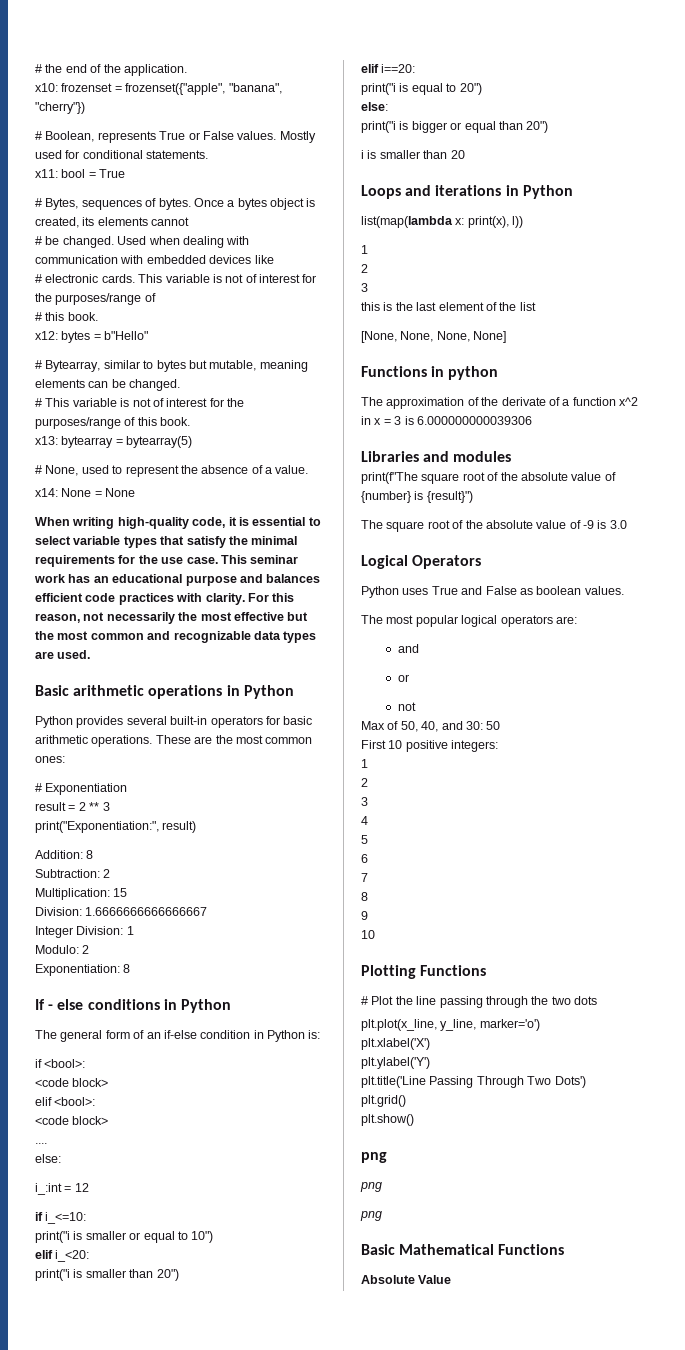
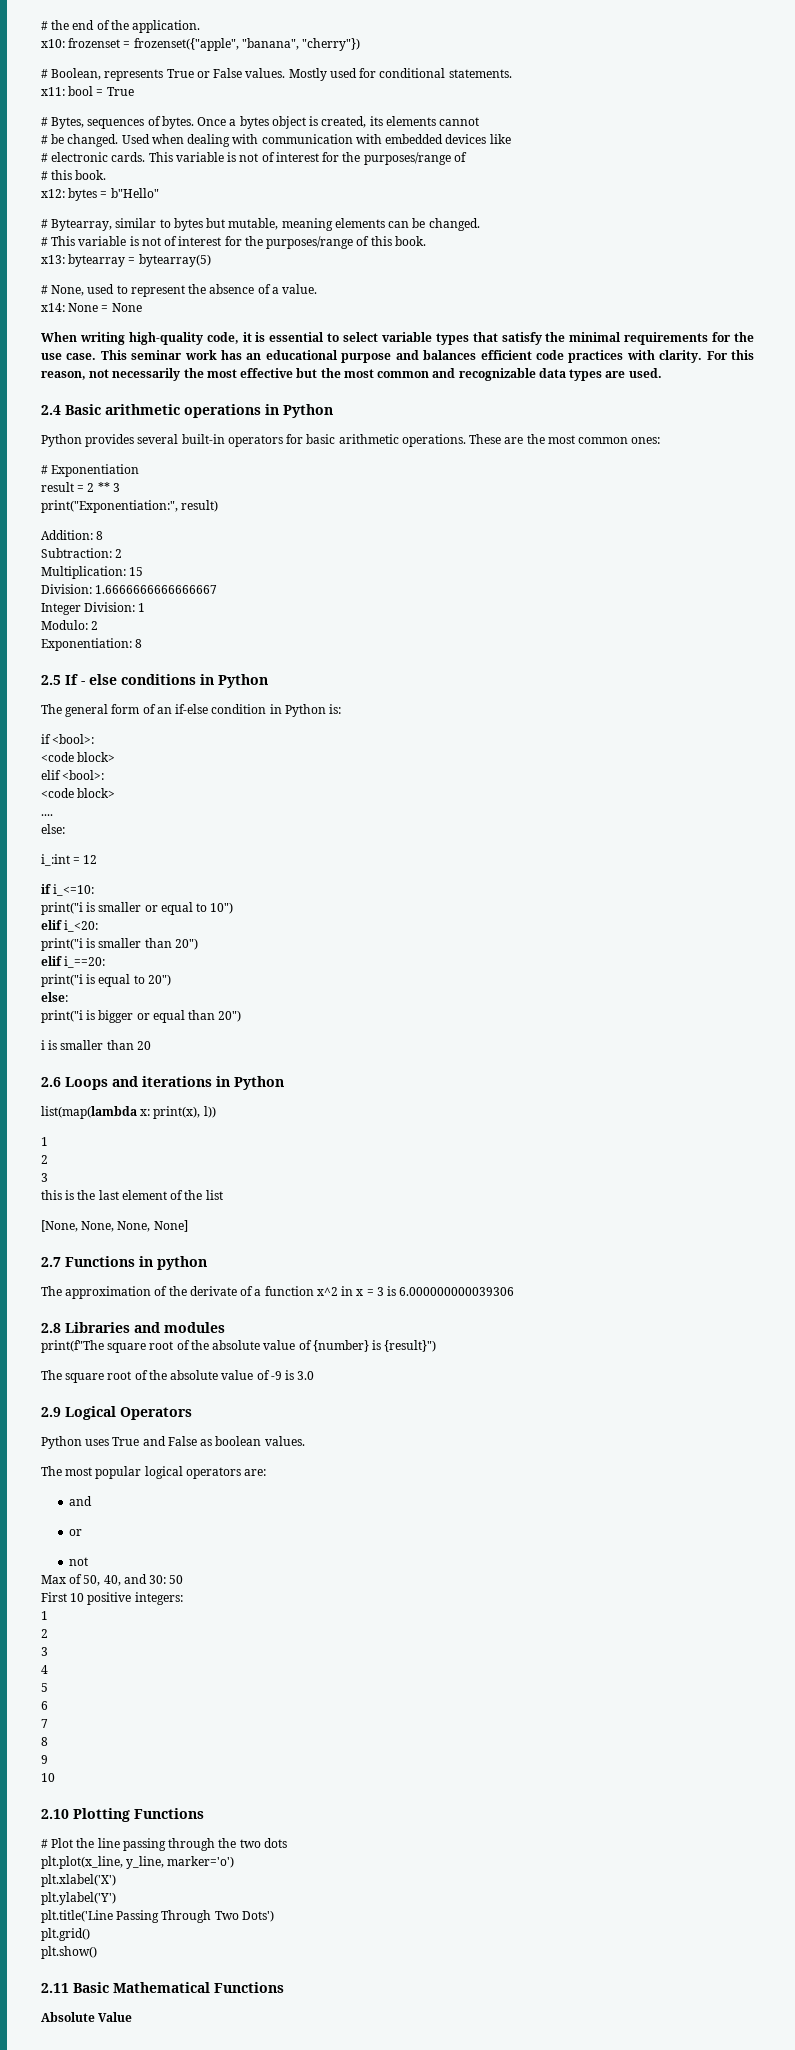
(91, 654) none -> [41,405,61,415] 2.4
(131, 968) none -> [41,675,61,685] 2.5
[381,64,416,73] i==20: -> [64,956,106,968] i_==20:
(465, 154) none -> [41,1077,61,1087] 2.6
(507, 337) none -> [41,1257,61,1267] 2.7
(532, 420) none -> [41,1323,61,1333] 2.8
(627, 524) none -> [41,1407,61,1417] 2.9
(375, 934) none -> [41,1809,69,1819] 2.10
[361,1152,387,1163] [360,1182,382,1192] [360,1211,382,1221] png // png // png // -> [41,1983,69,1993] 2.11

